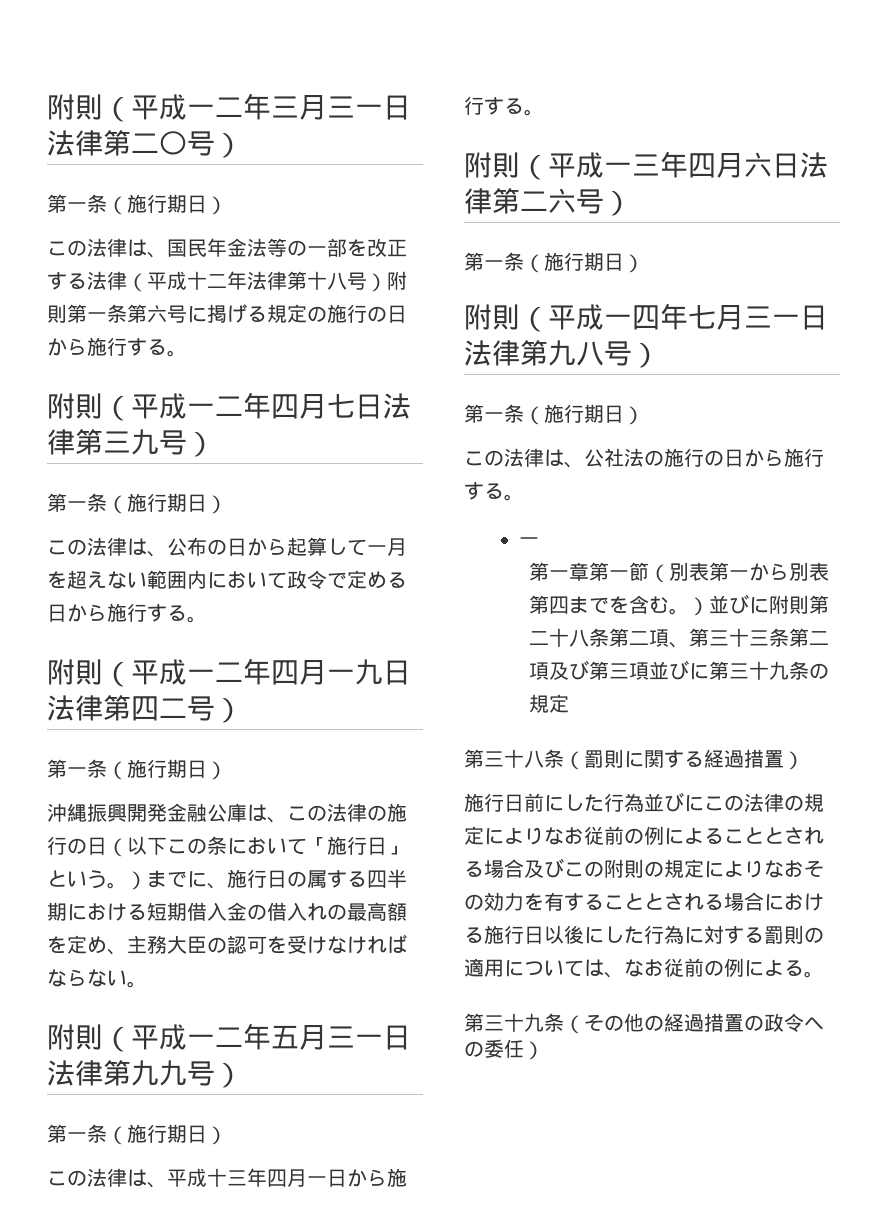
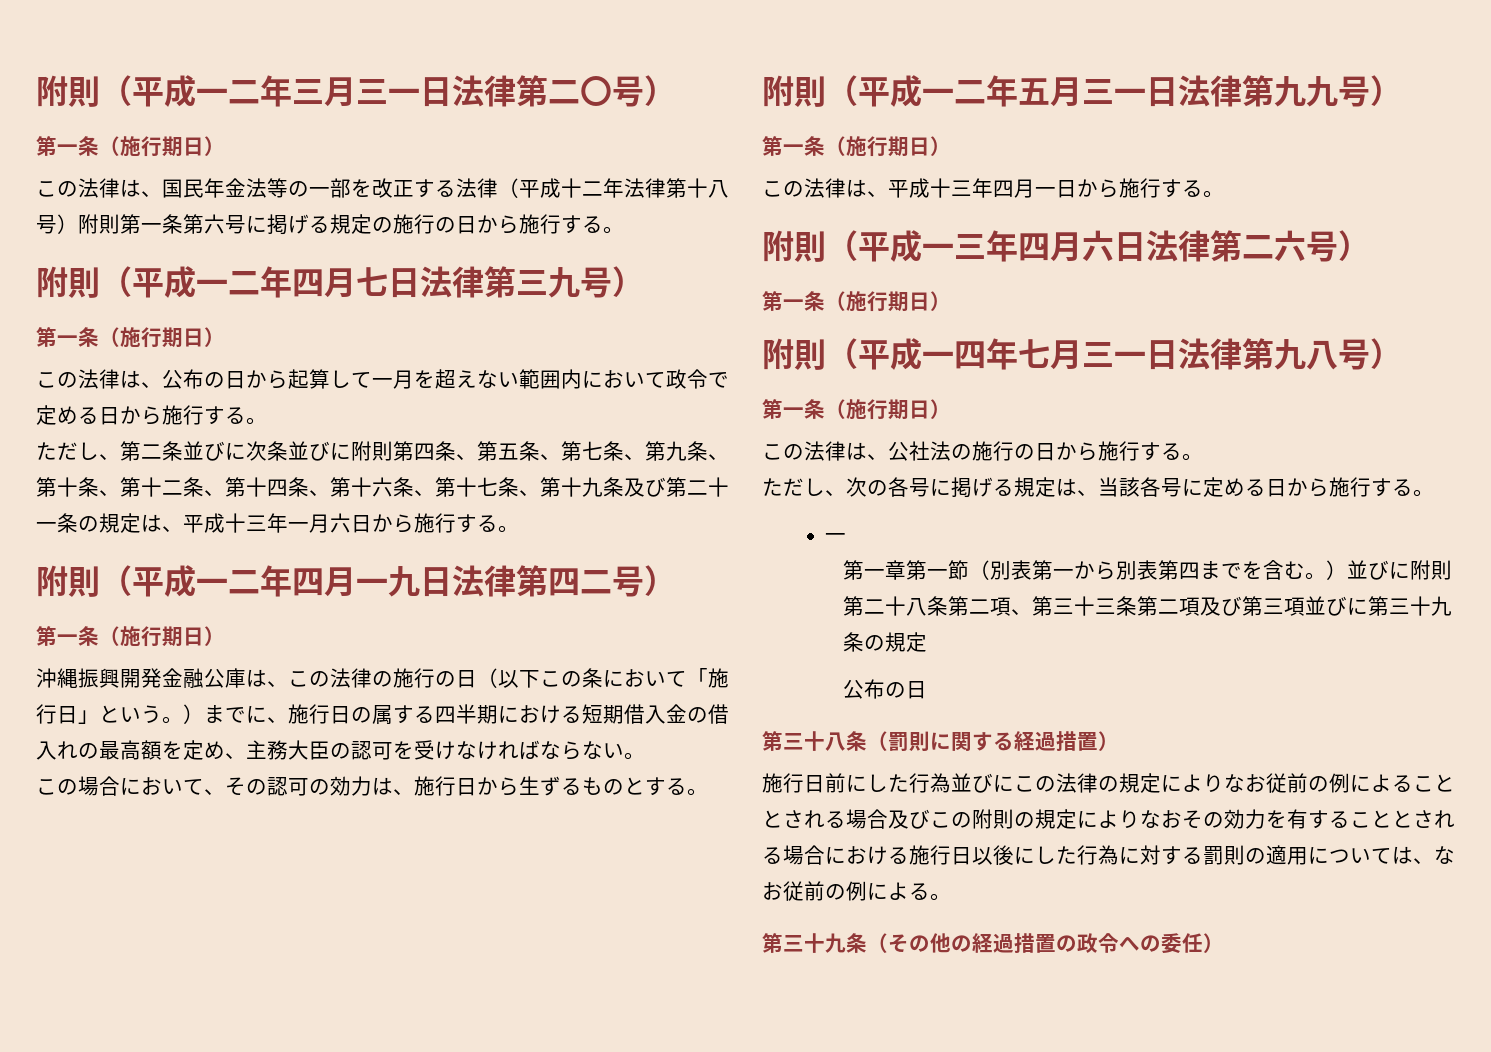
(207, 619) none -> [36,441,729,461] [36,477,729,497] [36,513,519,533] // ただし、第二条並びに次条並びに附則第四条、第五条、第七条、第九条、第十条、第十二条、第十四条、第十六条、第十七条、第十九条及び第二十一条の規定は、平成十三年一月六日から施行する。
(147, 984) none -> [36,776,708,796] // この場合において、その認可の効力は、施行日から生ずるものとする。
(524, 497) none -> [762,477,1434,498] // ただし、次の各号に掲げる規定は、当該各号に定める日から施行する。
(570, 703) none -> [843,679,928,699] // 公布の日

